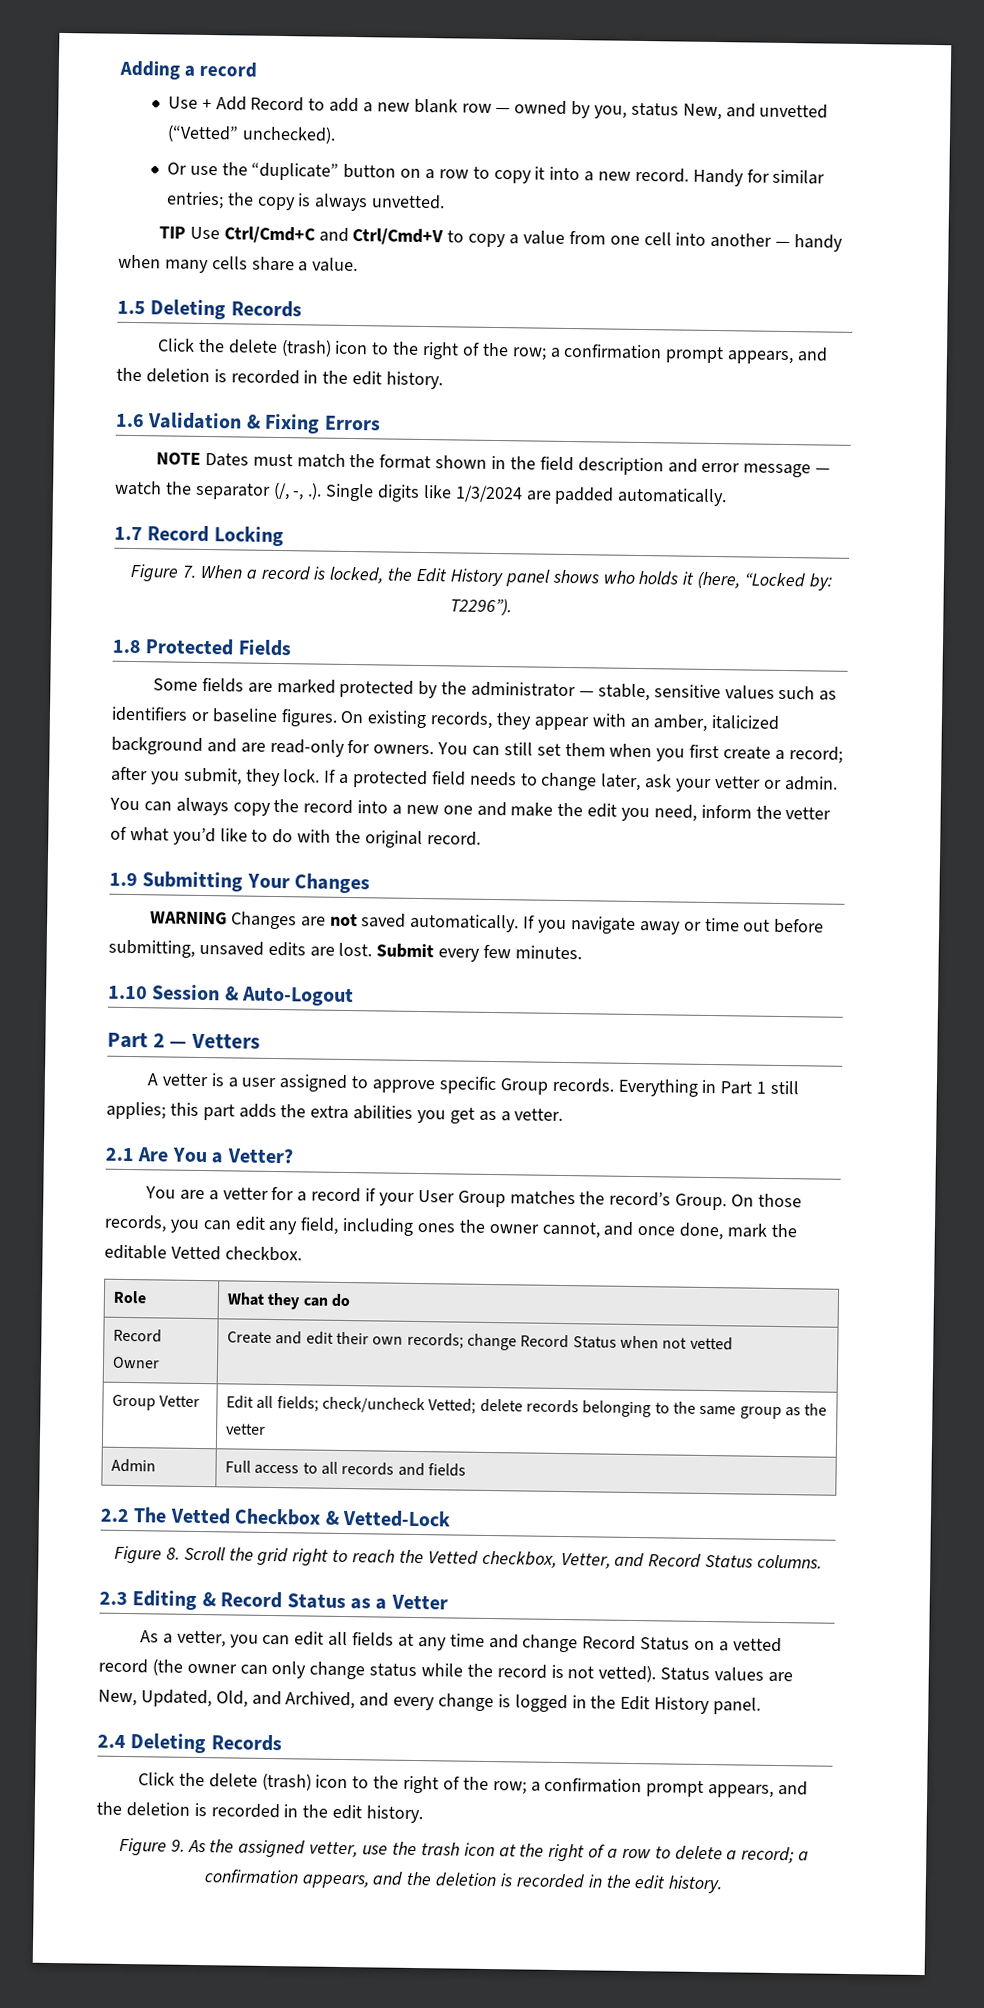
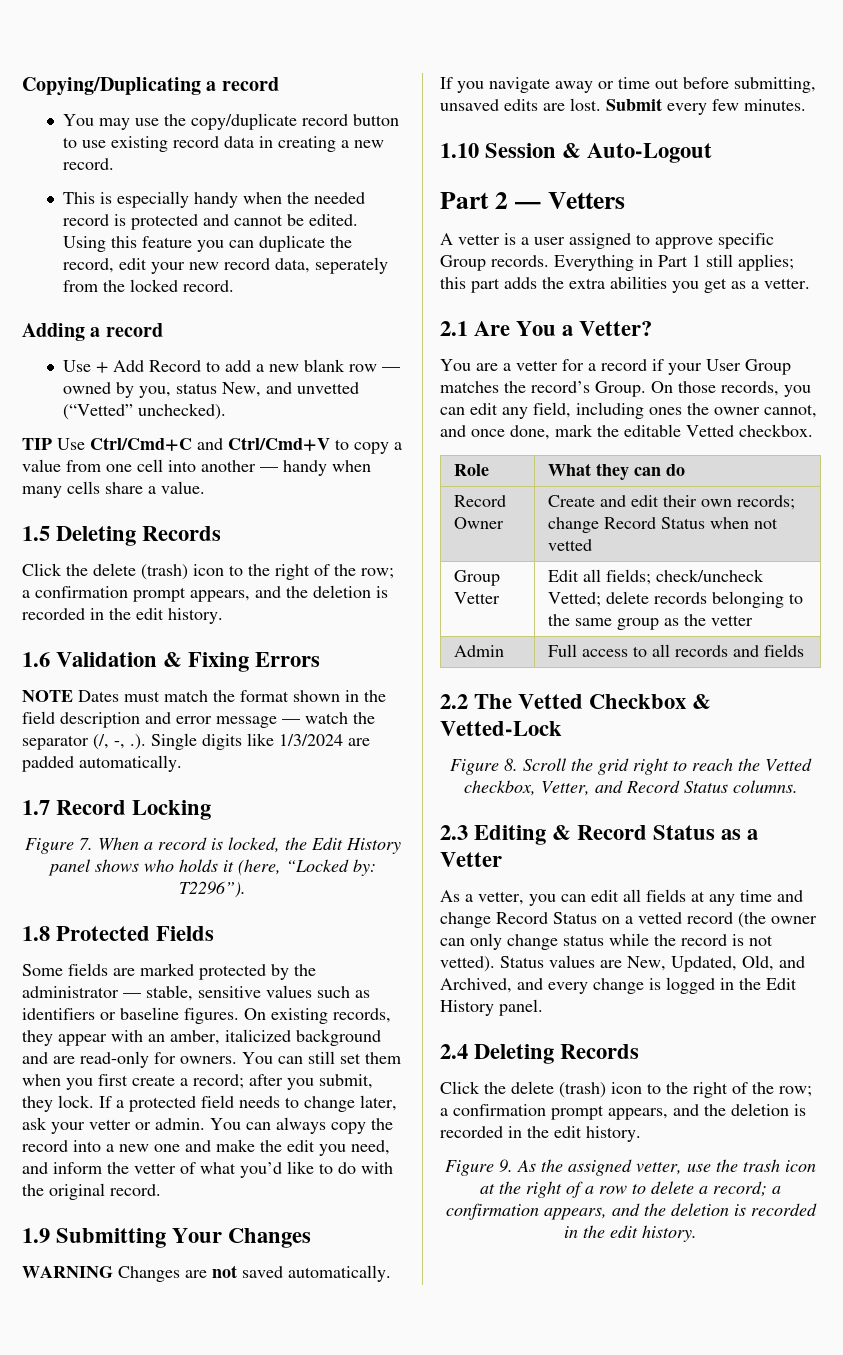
(119, 70) none -> [22,77,279,96] [63,113,400,130] [63,136,385,152] [63,158,115,170] [63,191,366,208] [63,214,359,230] [63,235,353,252] [63,257,389,274] [63,279,235,292] Copying/Duplicating a record // You may use the copy/duplicate record button to use existing record data in creating a new record. // This is especially handy when the needed record is protected and cannot be edited. Using this feature you can duplicate the record, edit your new record data, seperately from the locked record. //
[166,162,826,187] [165,191,446,212] // Or use the “duplicate” button on a row to copy it into a new record. Handy for similar entries; the copy is always unvetted. -> (227, 411) none
(697, 813) none -> [22,1162,48,1174] and

